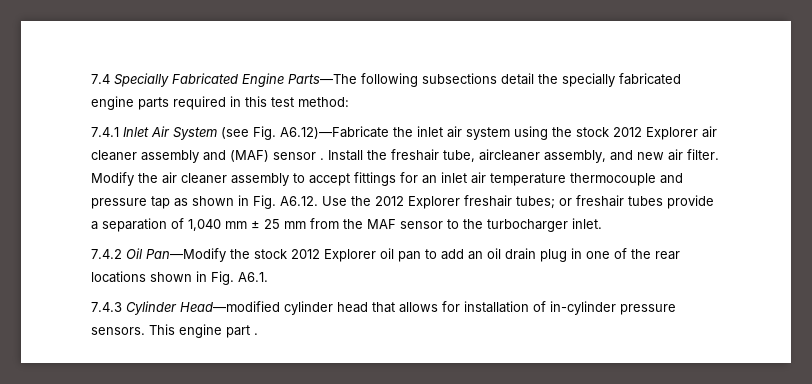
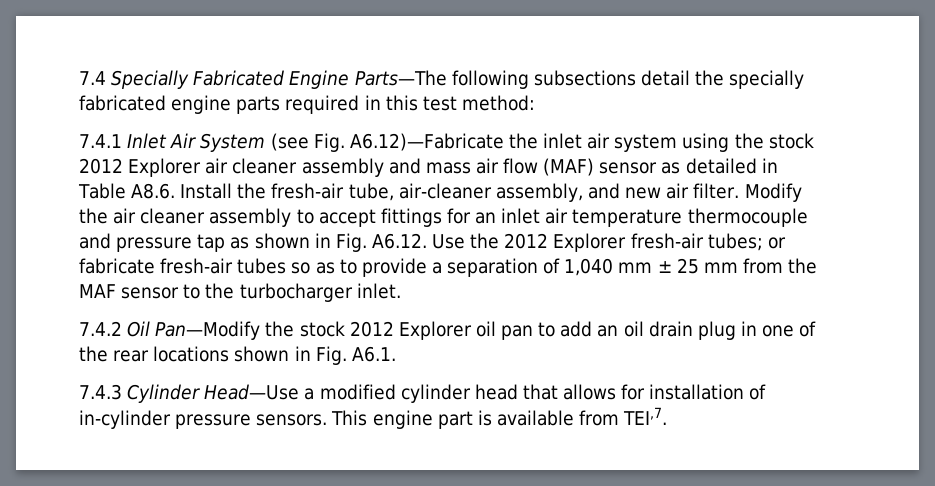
[230,149,540,162] (MAF) sensor . Install the freshair tube, aircleaner -> [425,158,778,176] [78,183,492,201] mass air flow (MAF) sensor as detailed in Table A8.6. Install the fresh-air tube, air-cleaner
[464,195,512,207] freshair -> [630,233,704,249] fresh-air
[576,195,663,207] freshair tubes -> [79,258,357,274] fabricate fresh-air tubes so as to
[180,301,280,312] Head—modified -> [204,384,396,400] Head—Use a modified
[254,333,258,335] . -> [477,407,668,426] is available from TEI,7.

